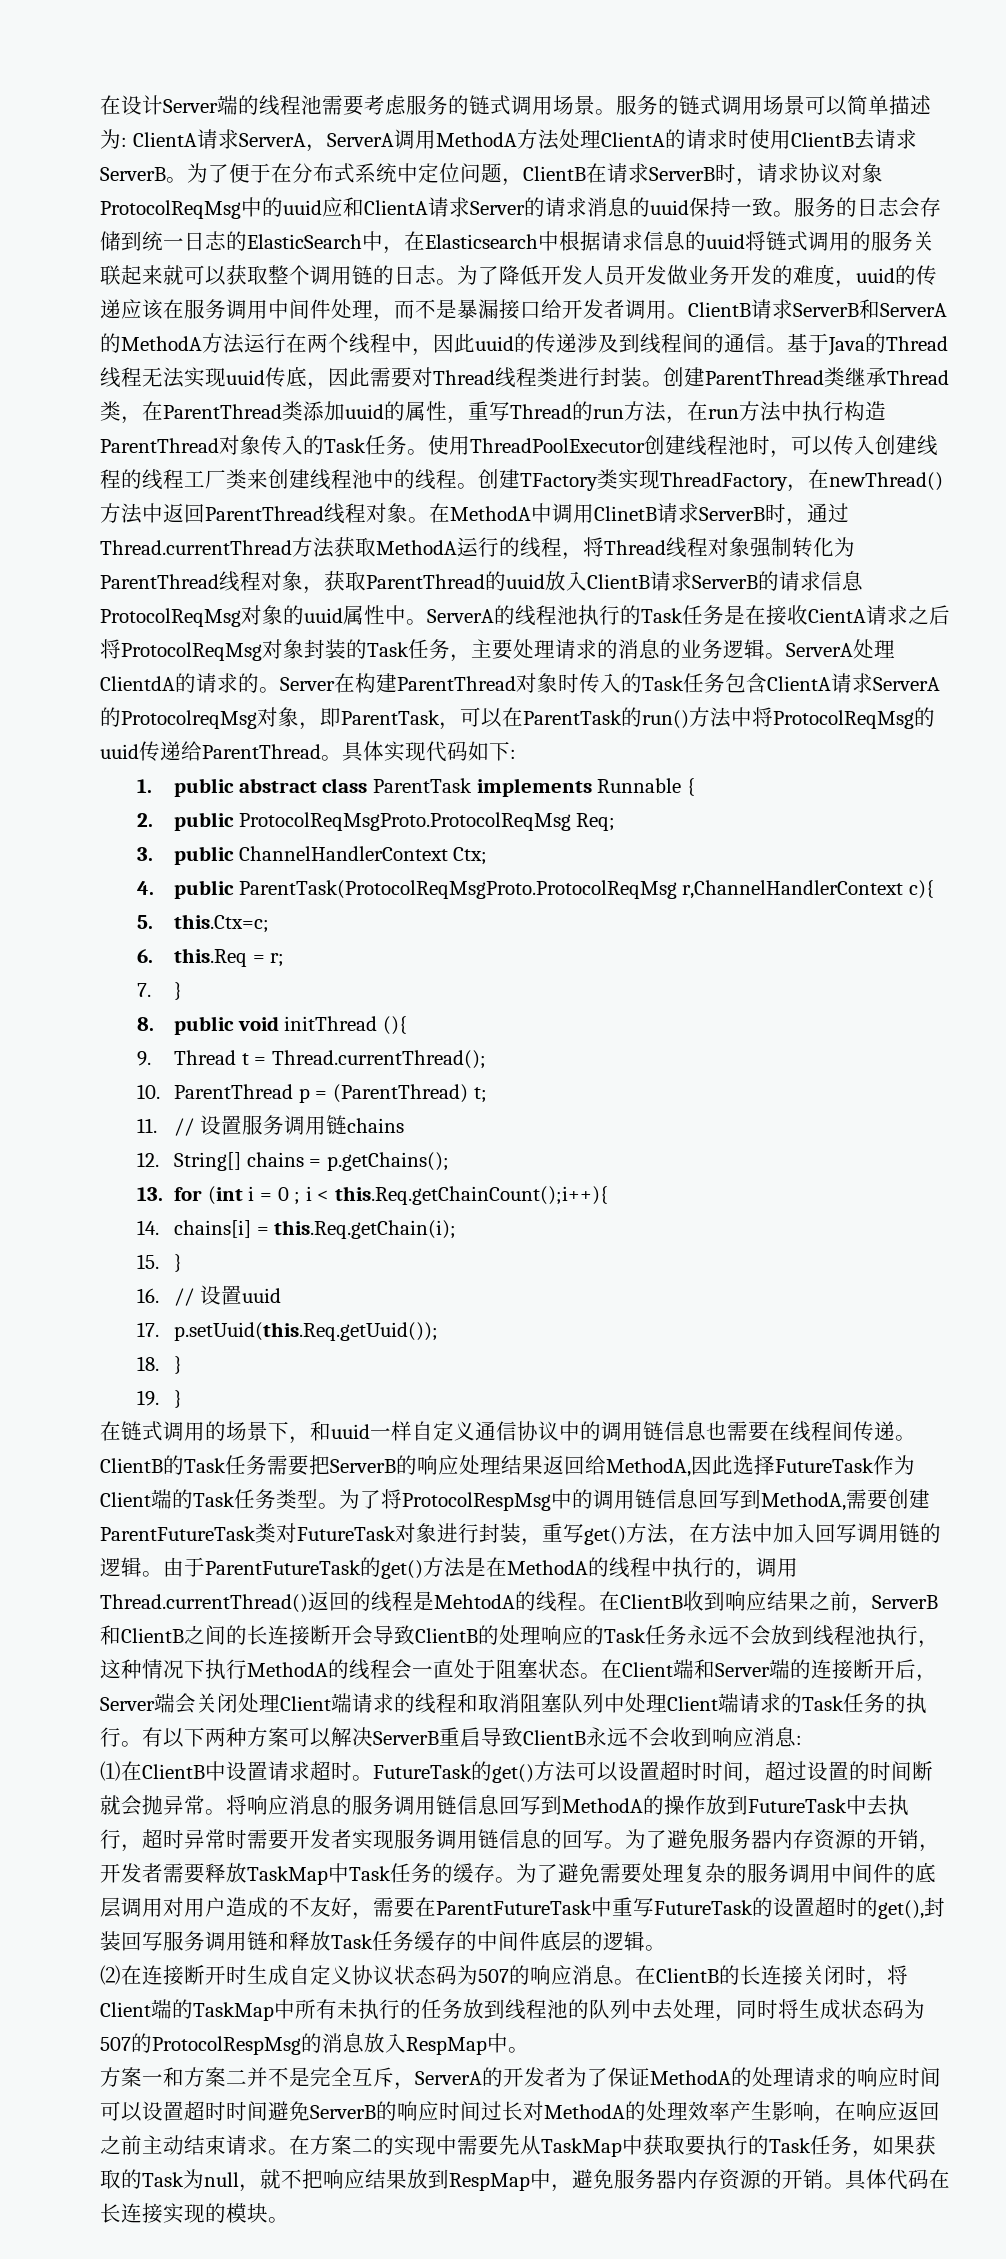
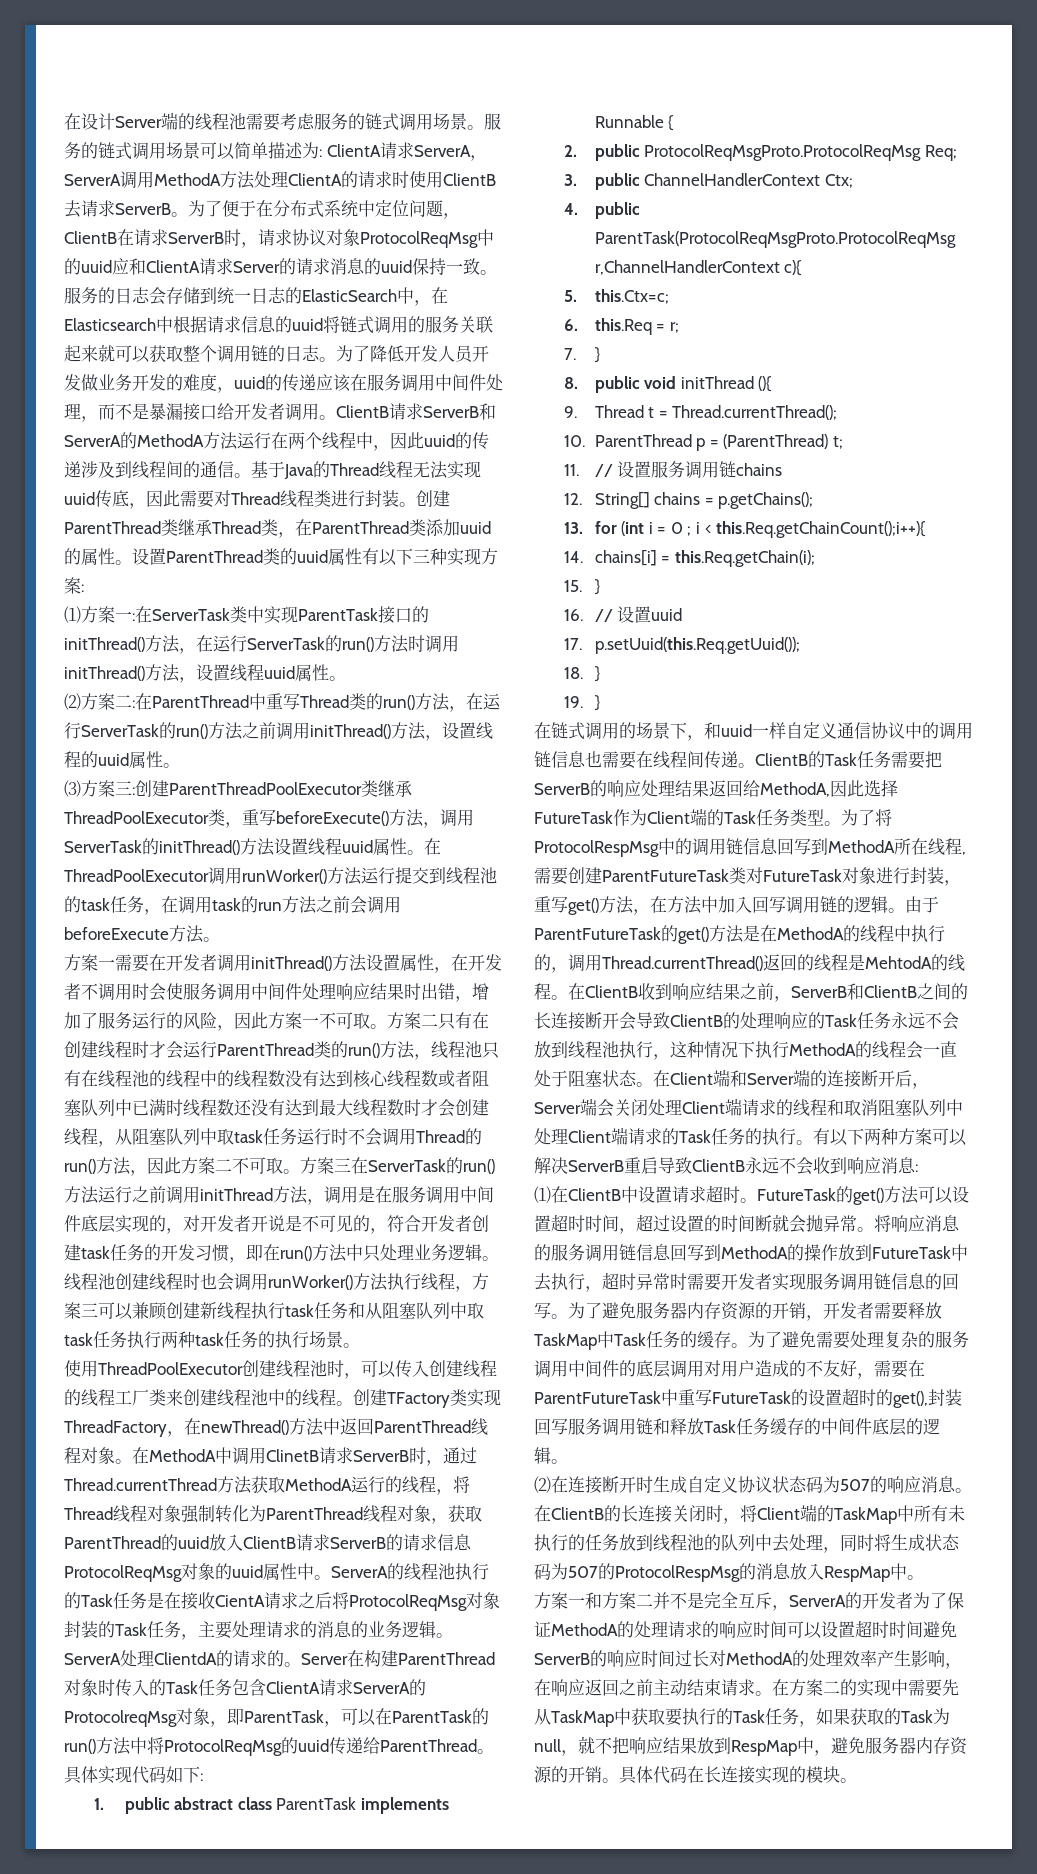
[447,401,886,424] [100,435,428,455] ，重写Thread的run方法，在run方法中执行构造ParentThread对象传入的Task任务。 -> [115,548,498,566] [64,577,84,594] [64,606,429,624] [64,635,459,654] [64,664,346,683] [64,693,501,712] [64,722,493,741] [64,751,180,768] [64,780,412,797] [64,809,474,828] [64,838,441,856] [64,867,497,885] [64,896,401,915] [64,925,220,943] [64,954,502,973] [64,983,489,1002] [64,1012,489,1031] [64,1041,499,1060] [64,1070,489,1088] [64,1099,489,1117] [64,1128,482,1147] [64,1157,495,1176] [64,1186,494,1205] [64,1215,489,1234] [64,1244,499,1263] [64,1273,489,1292] [64,1302,484,1320] [64,1331,360,1348] 。设置ParentThread类的uuid属性有以下三种实现方案: // ⑴方案一:在ServerTask类中实现ParentTask接口的initThread()方法，在运行ServerTask的run()方法时调用initThread()方法，设置线程uuid属性。 // ⑵方案二:在ParentThread中重写Thread类的run()方法，在运行ServerTask的run()方法之前调用initThread()方法，设置线程的uuid属性。 // ⑶方案三:创建ParentThreadPoolExecutor类继承ThreadPoolExecutor类，重写beforeExecute()方法，调用ServerTask的initThread()方法设置线程uuid属性。在ThreadPoolExecutor调用runWorker()方法运行提交到线程池的task任务，在调用task的run方法之前会调用beforeExecute方法。 // 方案一需要在开发者调用initThread()方法设置属性，在开发者不调用时会使服务调用中间件处理响应结果时出错，增加了服务运行的风险，因此方案一不可取。方案二只有在创建线程时才会运行ParentThread类的run()方法，线程池只有在线程池的线程中的线程数没有达到核心线程数或者阻塞队列中已满时线程数还没有达到最大线程数时才会创建线程，从阻塞队列中取task任务运行时不会调用Thread的run()方法，因此方案二不可取。方案三在ServerTask的run()方法运行之前调用initThread方法，调用是在服务调用中间件底层实现的，对开发者开说是不可见的，符合开发者创建task任务的开发习惯，即在run()方法中只处理业务逻辑。线程池创建线程时也会调用runWorker()方法执行线程，方案三可以兼顾创建新线程执行task任务和从阻塞队列中取task任务执行两种task任务的执行场景。 //
[761,1492,846,1511] MethodA, -> [828,838,966,856] MethodA所在线程,

